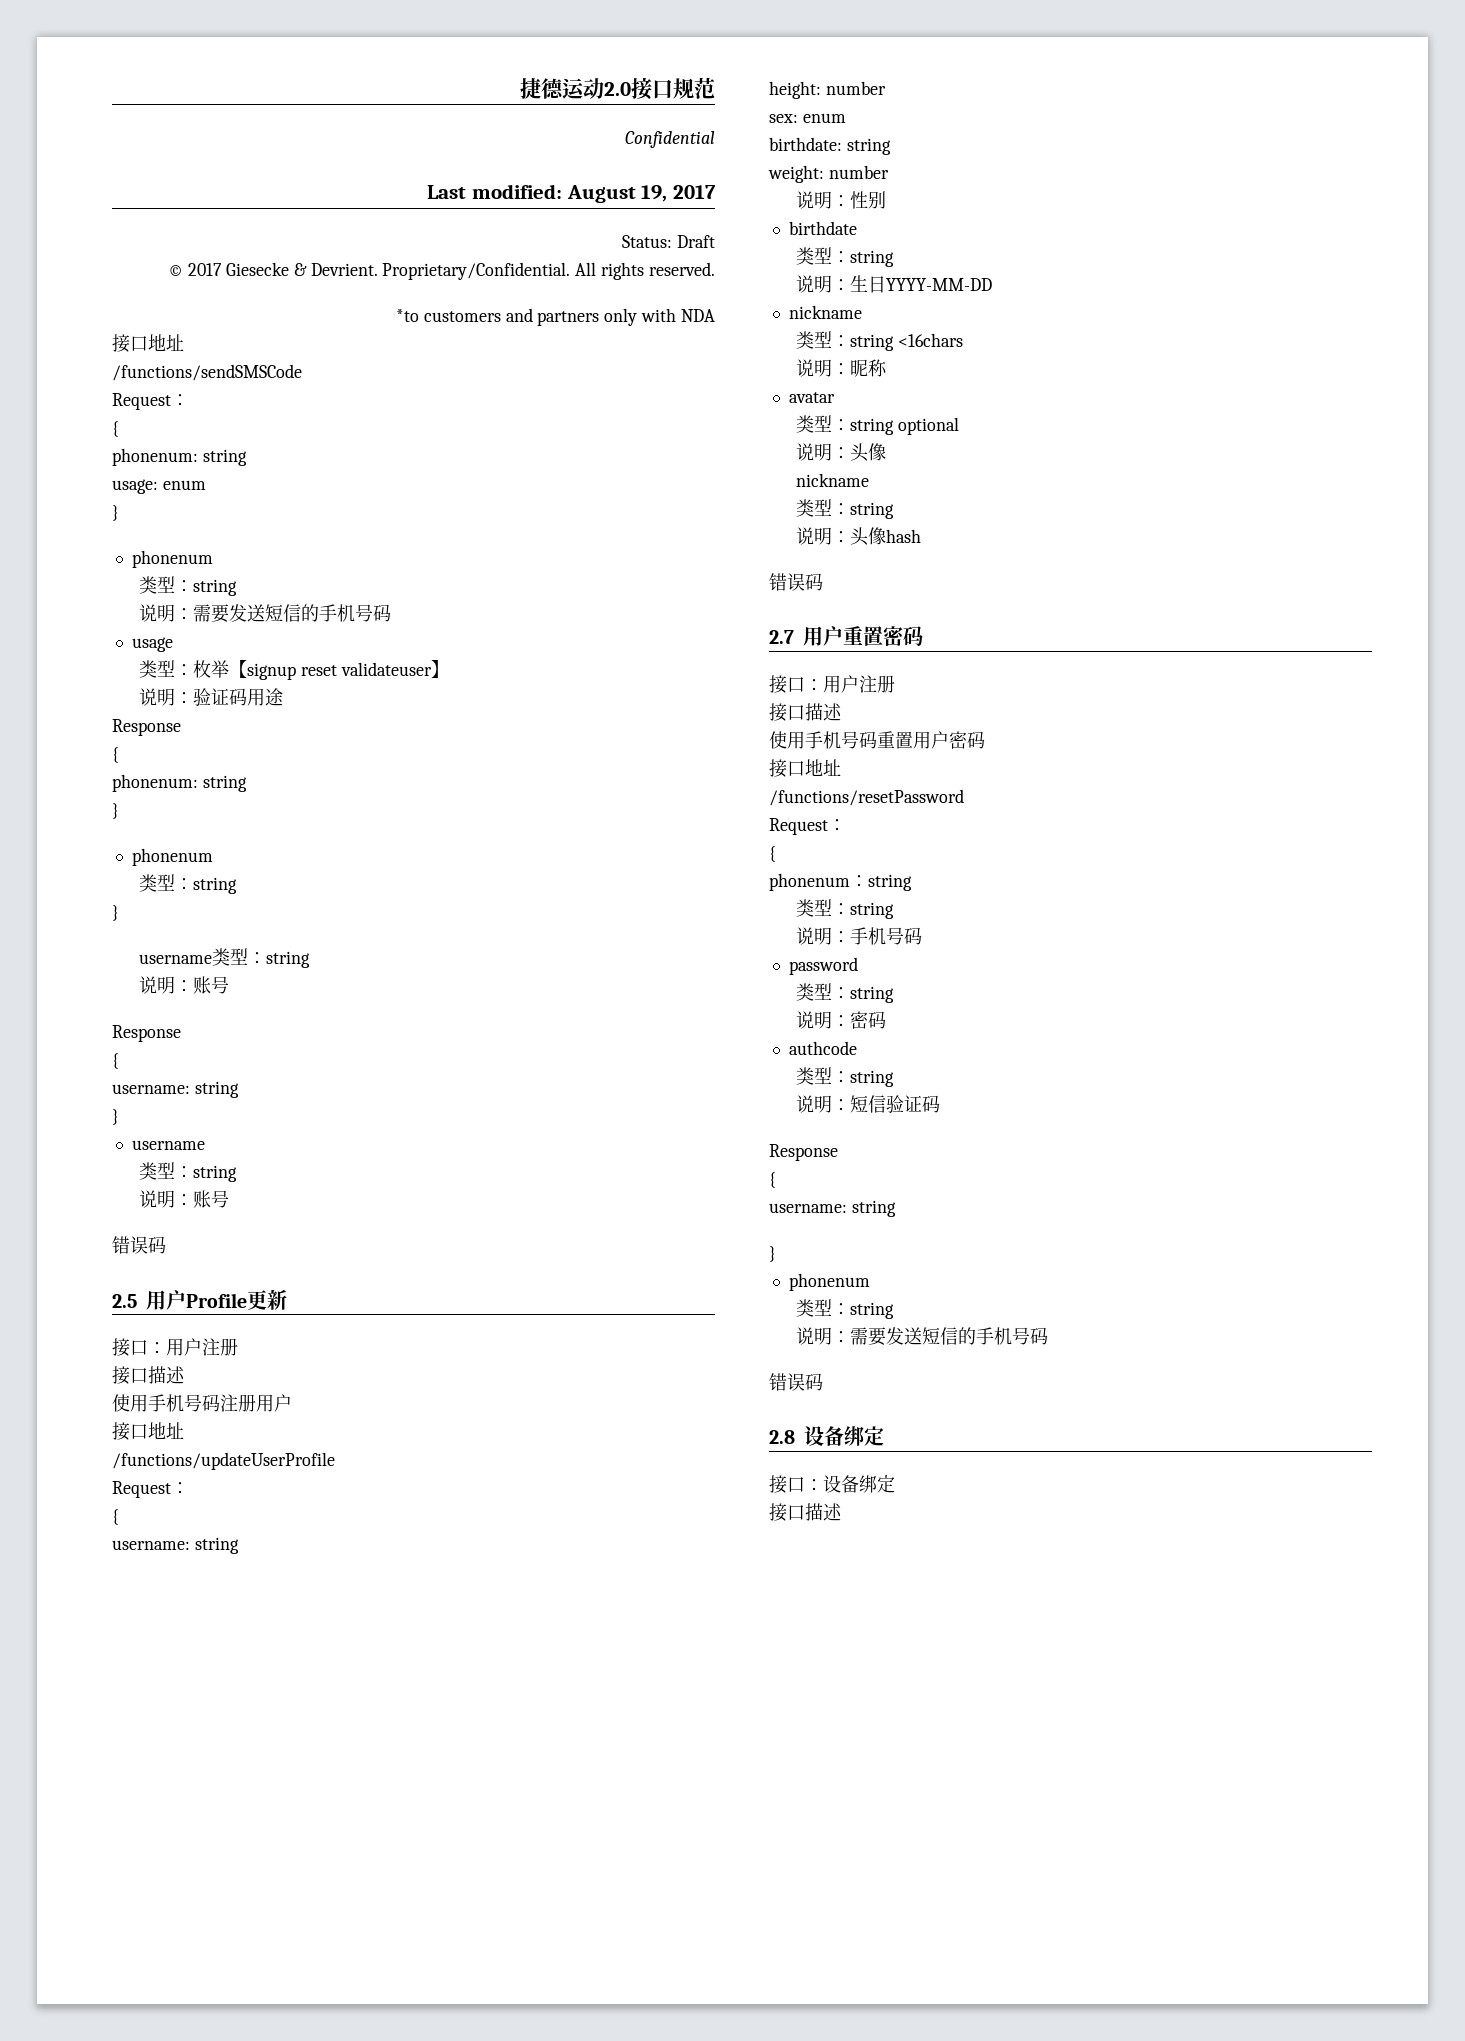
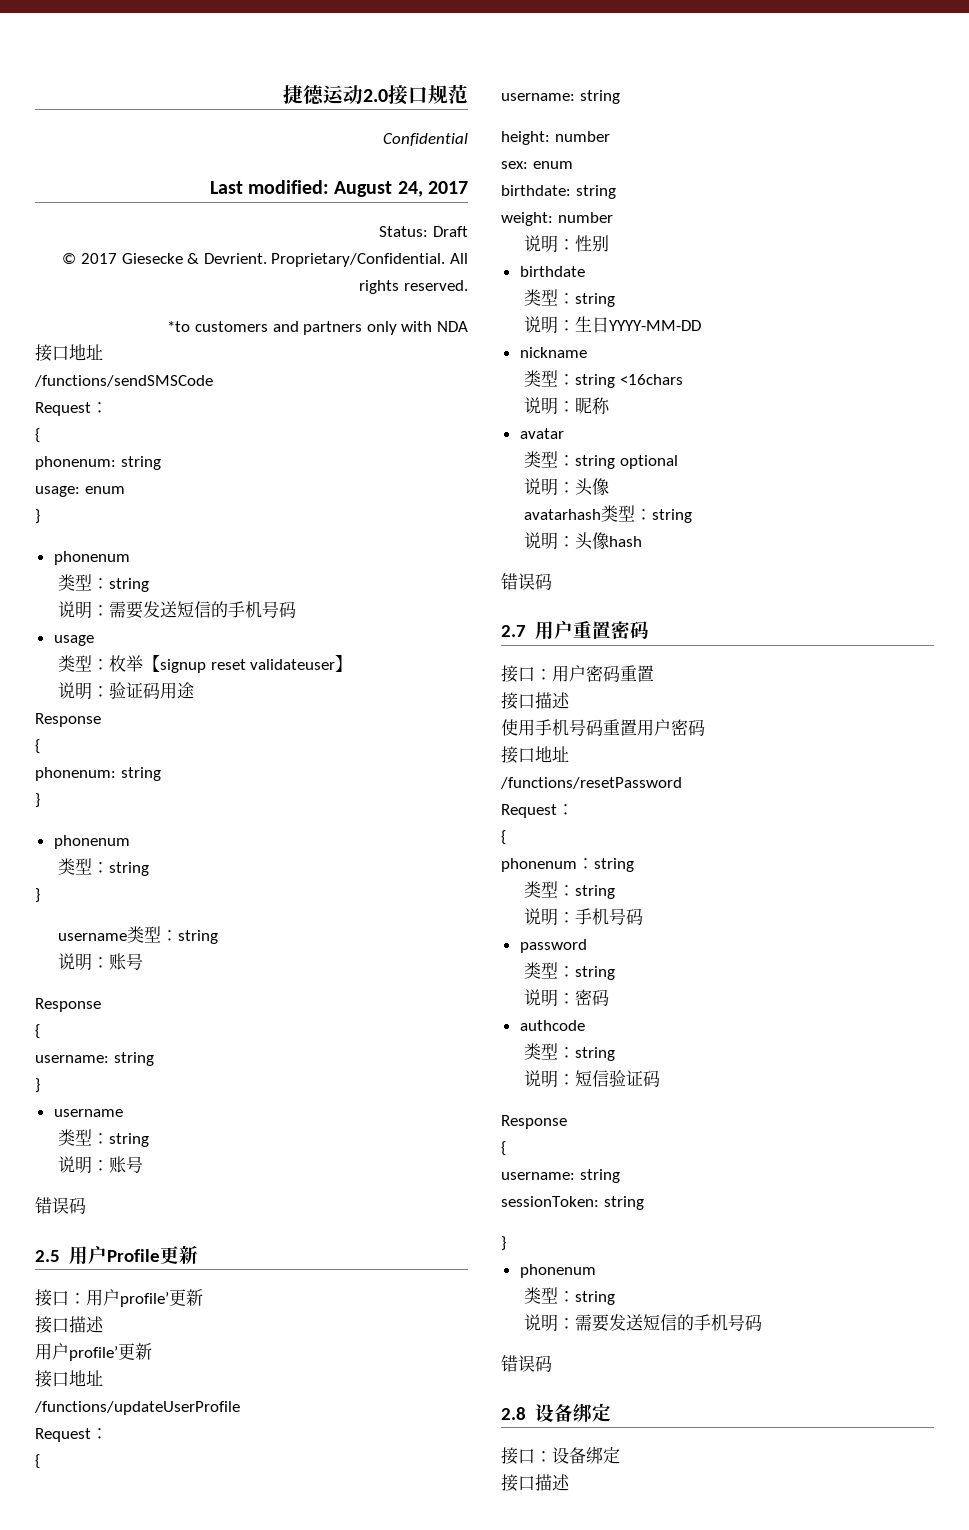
[641,185,668,202] 19, -> [397,181,423,197] 24,
[202,1338,238,1356] [112,1366,185,1385] [112,1394,292,1412] 注册 // 接口描述 // 使用手机号码注册用户 -> [120,1289,203,1307] [35,1316,104,1334] [35,1343,152,1361] profile’更新 // 接口描述 // 用户profile’更新
[796,473,870,487] nickname // -> [524,509,602,520] avatarhash
[859,675,895,693] 注册 -> [586,665,654,682] 密码重置
(896, 1208) none -> [501,1196,644,1210] // sessionToken: string

